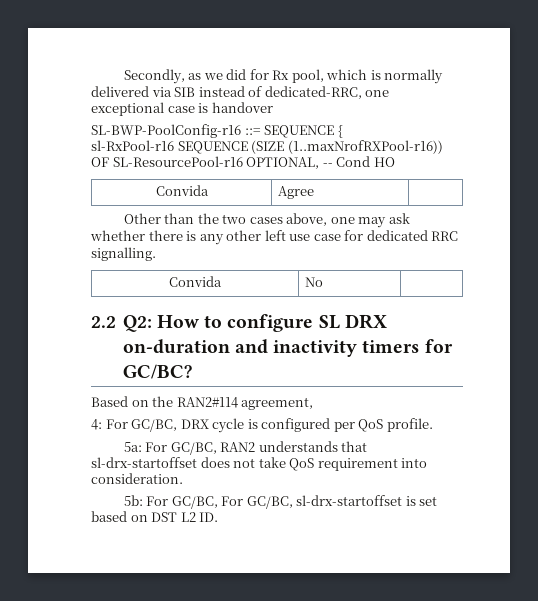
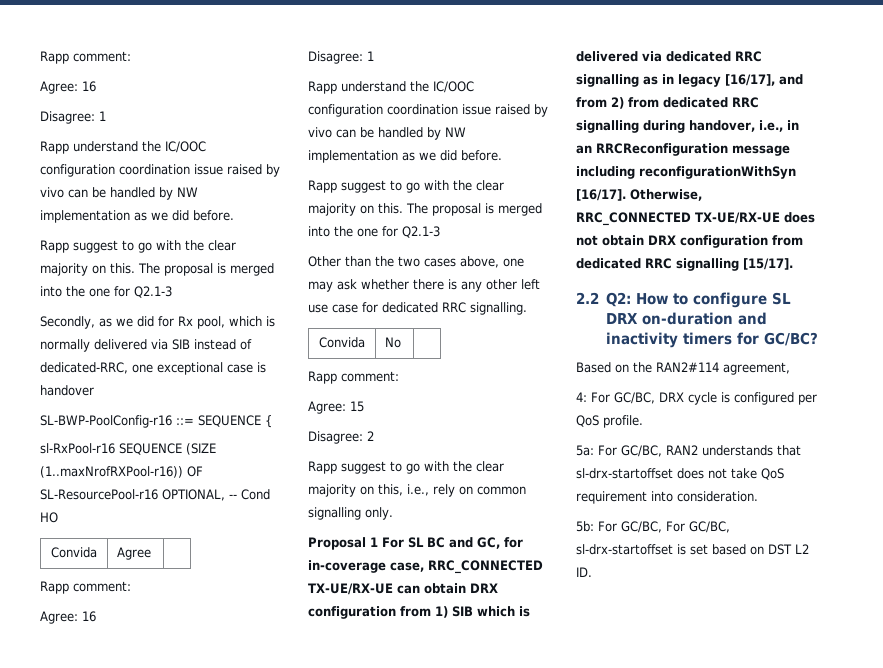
(123, 76) none -> [40,51,131,64] [40,81,96,94] [40,111,106,124] [40,141,206,154] [40,164,280,177] [40,187,198,200] [40,210,234,223] [40,240,236,253] [40,263,274,276] [40,286,172,298] Rapp comment: // Agree: 16 // Disagree: 1 // Rapp understand the IC/OOC configuration coordination issue raised by vivo can be handled by NW implementation as we did before. // Rapp suggest to go with the clear majority on this. The proposal is merged into the one for Q2.1-3 //
(314, 192) none -> [40,581,131,594] [40,611,96,624] [308,51,374,64] [308,81,474,94] [308,104,548,117] [308,127,466,140] [308,150,502,163] [308,180,504,193] [308,203,542,216] [308,226,440,238] // Rapp comment: // Agree: 16 // Disagree: 1 // Rapp understand the IC/OOC configuration coordination issue raised by vivo can be handled by NW implementation as we did before. // Rapp suggest to go with the clear majority on this. The proposal is merged into the one for Q2.1-3
(323, 282) none -> [308,371,399,384] [308,401,364,414] [308,431,374,444] [308,461,504,474] [308,484,526,497] [308,507,393,520] [308,537,523,550] [308,560,543,574] [308,583,498,595] [308,606,530,619] [576,51,762,62] [576,74,803,87] [576,97,759,109] [576,120,799,133] [576,143,790,156] [576,166,796,179] [576,189,702,201] [576,212,815,226] [576,235,803,248] [576,258,793,271] // Rapp comment: // Agree: 15 // Disagree: 2 // Rapp suggest to go with the clear majority on this, i.e., rely on common signalling only. // Proposal 1 For SL BC and GC, for in-coverage case, RRC_CONNECTED TX-UE/RX-UE can obtain DRX configuration from 1) SIB which is delivered via dedicated RRC signalling as in legacy [16/17], and from 2) from dedicated RRC signalling during handover, i.e., in an RRCReconfiguration message including reconfigurationWithSyn [16/17]. Otherwise, RRC_CONNECTED TX-UE/RX-UE does not obtain DRX configuration from dedicated RRC signalling [15/17].

